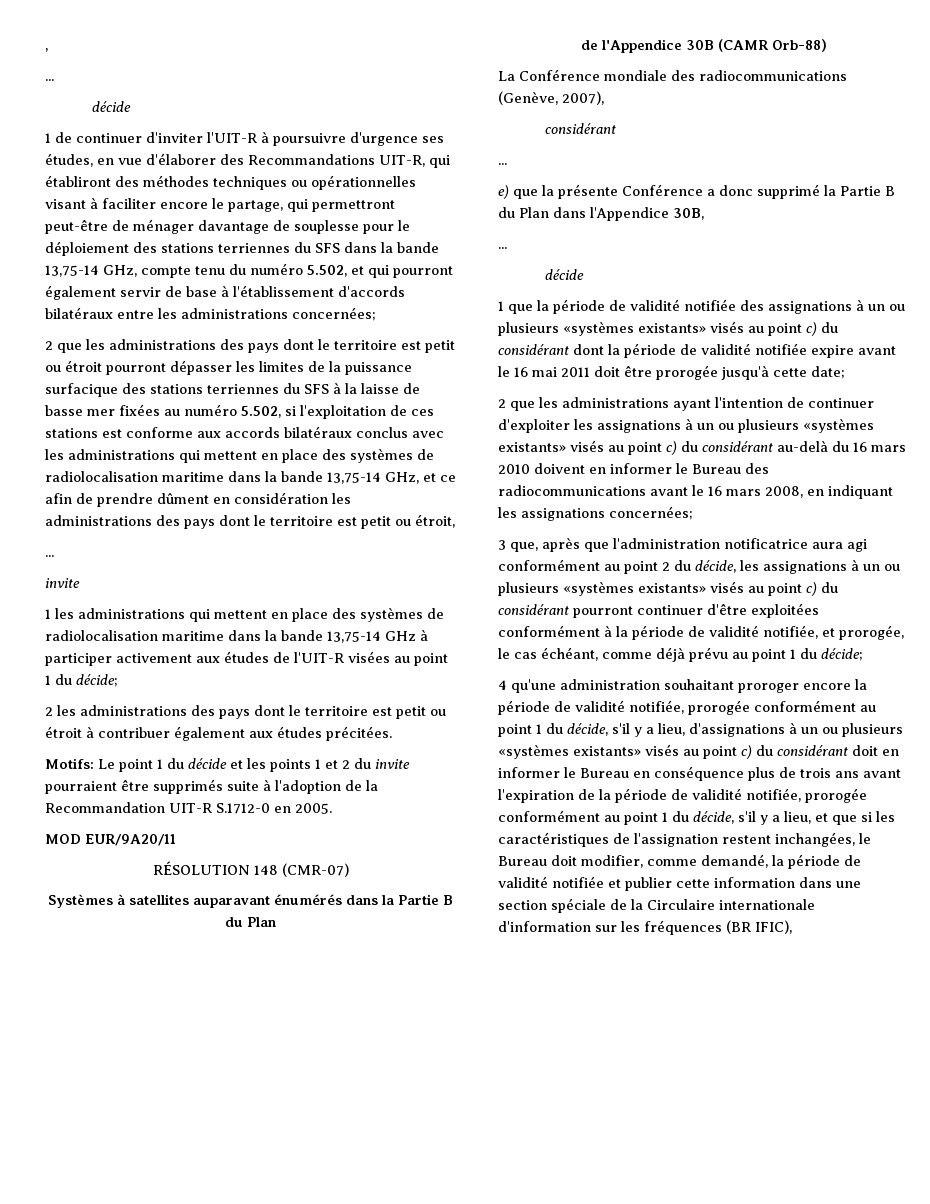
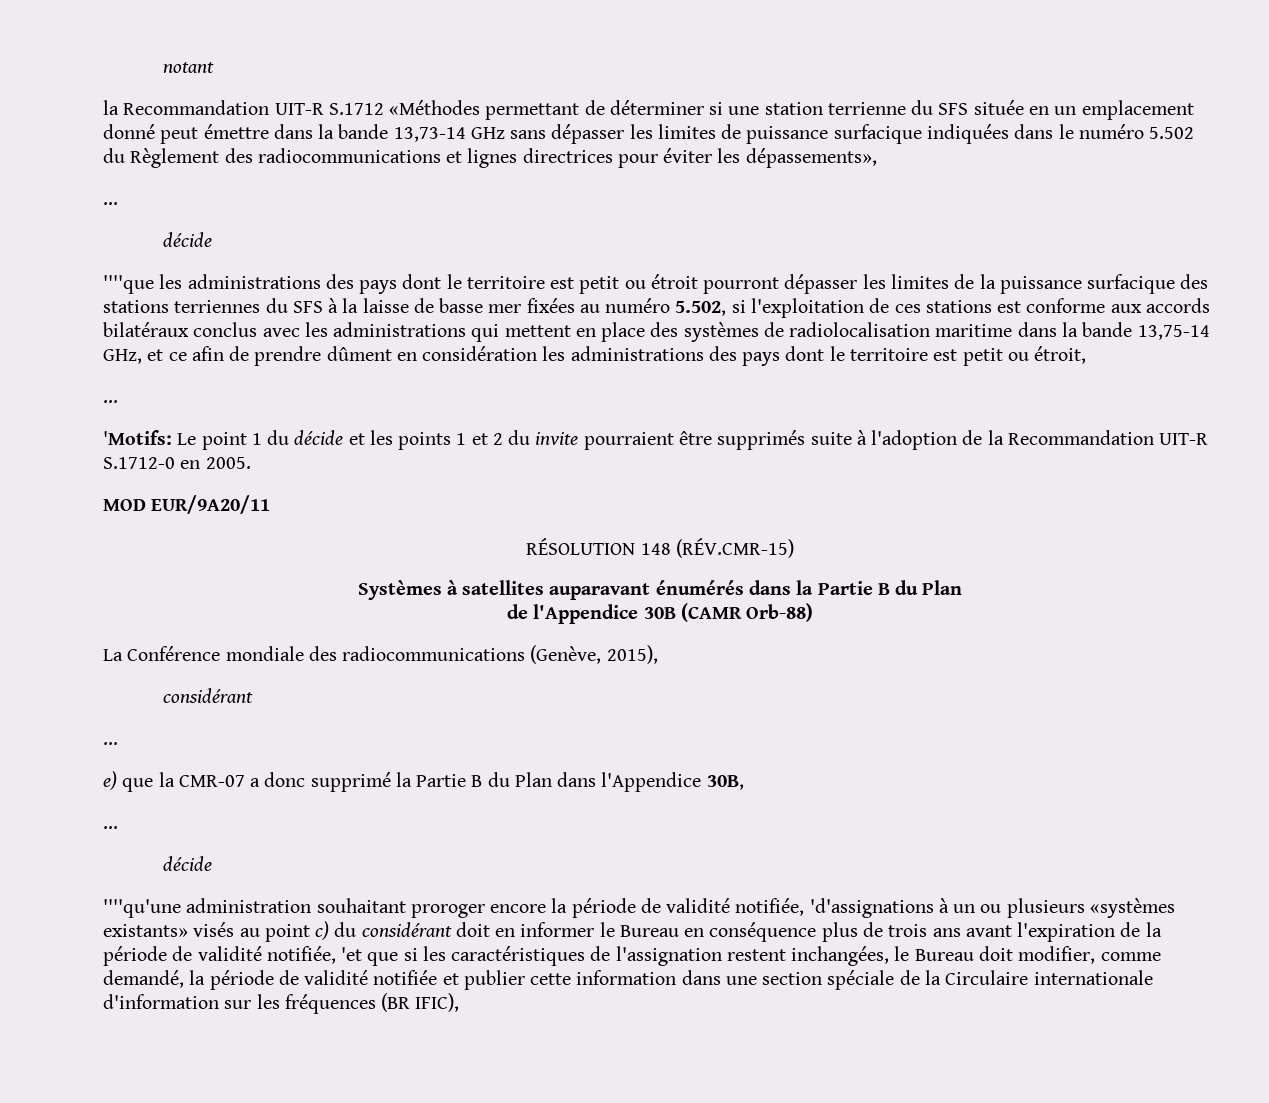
[45,48,48,52] [45,79,54,81] [92,101,132,112] [45,131,444,146] [45,153,450,168] [45,175,416,190] [45,197,395,212] [45,219,410,234] [45,241,439,256] [45,263,453,278] [45,285,405,300] [45,307,376,321] [45,341,82,353] , // ... // décide // 1 de continuer d'inviter l'UIT-R à poursuivre d'urgence ses études, en vue d'élaborer des Recommandations UIT-R, qui établiront des méthodes techniques ou opérationnelles visant à faciliter encore le partage, qui permettront peut-être de ménager davantage de souplesse pour le déploiement des stations terriennes du SFS dans la bande 13,75-14 GHz, compte tenu du numéro 5.502, et qui pourront également servir de base à l'établissement d'accords bilatéraux entre les administrations concernées; // 2 que -> [162,62,214,73] [103,100,1194,120] [103,124,1195,144] [103,148,877,168] [103,202,118,205] [162,232,212,247] [103,275,154,294] notant // la Recommandation UIT-R S.1712 «Méthodes permettant de déterminer si une station terrienne du SFS située en un emplacement donné peut émettre dans la bande 13,73-14 GHz sans dépasser les limites de puissance surfacique indiquées dans le numéro 5.502 du Règlement des radiocommunications et lignes directrices pour éviter les dépassements», // ... // décide // ''''que
[45,578,80,588] [45,607,444,622] [45,629,428,643] [45,651,448,666] [45,674,118,687] [45,705,446,719] [45,726,392,741] [45,758,94,769] invite // 1 les administrations qui mettent en place des systèmes de radiolocalisation maritime dans la bande 13,75-14 GHz à participer activement aux études de l'UIT-R visées au point 1 du décide; // 2 les administrations des pays dont le territoire est petit ou étroit à contribuer également aux études précitées. // Motifs: -> [103,430,172,445] 'Motifs:
[281,863,349,877] (CMR-07) -> [675,537,794,558] (RÉV.CMR-15)
[562,91,604,105] 2007), -> [606,645,658,664] 2015),
[558,184,703,199] présente Conférence -> [178,775,245,787] CMR-07
[498,299,905,314] [498,321,838,336] [498,343,896,358] [498,365,845,380] [498,397,874,411] [498,418,874,433] [498,440,906,455] [498,463,769,474] [498,485,893,499] [498,506,693,521] [498,537,867,552] [498,559,900,574] [498,581,838,596] [498,603,819,618] [498,625,904,640] [498,647,863,662] [498,679,556,693] 1 que la période de validité notifiée des assignations à un ou plusieurs «systèmes existants» visés au point c) du considérant dont la période de validité notifiée expire avant le 16 mai 2011 doit être prorogée jusqu'à cette date; // 2 que les administrations ayant l'intention de continuer d'exploiter les assignations à un ou plusieurs «systèmes existants» visés au point c) du considérant au-delà du 16 mars 2010 doivent en informer le Bureau des radiocommunications avant le 16 mars 2008, en indiquant les assignations concernées; // 3 que, après que l'administration notificatrice aura agi conformément au point 2 du décide, les assignations à un ou plusieurs «systèmes existants» visés au point c) du considérant pourront continuer d'être exploitées conformément à la période de validité notifiée, et prorogée, le cas échéant, comme déjà prévu au point 1 du décide; // 4 qu'une -> [103,899,181,918] ''''qu'une
[688,700,876,715] [498,723,785,737] prorogée conformément au point 1 du décide, s'il y a lieu, d'assignations -> [809,898,934,918] 'd'assignations
[805,788,867,803] [498,810,828,825] prorogée conformément au point 1 du décide, s'il y a lieu, et -> [341,947,363,961] 'et

